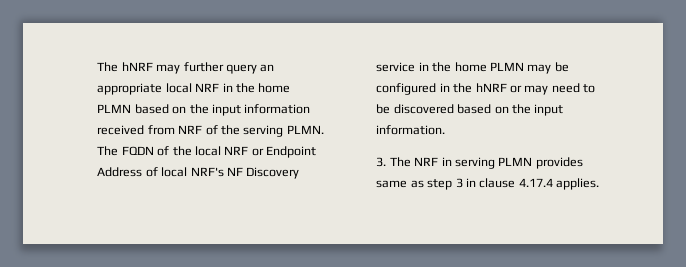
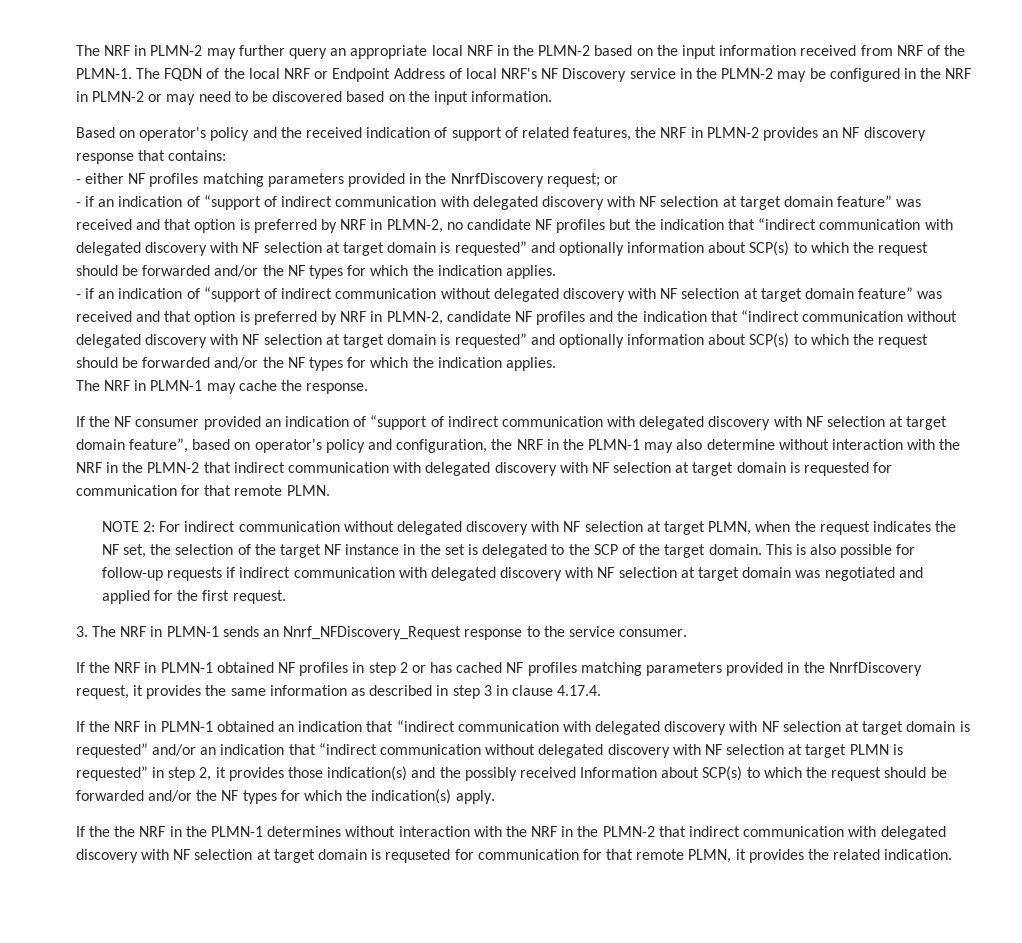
[97,62,153,72] The hNRF -> [75,45,203,56] The NRF in PLMN-2
[258,83,291,93] [97,104,132,113] home PLMN -> [538,45,591,56] PLMN-2
[243,125,324,137] serving PLMN. -> [75,68,132,79] PLMN-1.
[454,62,524,72] home PLMN -> [721,68,774,79] PLMN-2
[475,83,507,92] hNRF -> [945,68,972,79] [75,91,145,102] NRF in PLMN-2
[376,157,583,169] [376,178,600,190] 3. The NRF in serving PLMN provides same as step 3 in clause 4.17.4 applies. -> [75,127,926,141] [75,150,227,164] [75,173,618,187] [75,195,922,210] [75,218,953,233] [75,241,929,256] [75,265,556,279] [75,287,943,302] [75,310,958,325] [75,333,929,348] [75,357,556,371] [75,380,369,394] [75,415,948,430] [75,438,961,453] [75,462,893,476] [75,485,330,496] [101,521,957,535] [101,544,916,558] [101,567,923,581] [101,590,286,604] [75,626,688,640] [75,662,922,676] [75,685,602,699] [75,720,970,735] [75,743,903,758] [75,766,947,781] [75,789,495,804] [75,826,946,840] [75,849,953,863] Based on operator's policy and the received indication of support of related features, the NRF in PLMN-2 provides an NF discovery response that contains: // - either NF profiles matching parameters provided in the NnrfDiscovery request; or // - if an indication of “support of indirect communication with delegated discovery with NF selection at target domain feature” was received and that option is preferred by NRF in PLMN-2, no candidate NF profiles but the indication that “indirect communication with delegated discovery with NF selection at target domain is requested” and optionally information about SCP(s) to which the request should be forwarded and/or the NF types for which the indication applies. // - if an indication of “support of indirect communication without delegated discovery with NF selection at target domain feature” was received and that option is preferred by NRF in PLMN-2, candidate NF profiles and the indication that “indirect communication without delegated discovery with NF selection at target domain is requested” and optionally information about SCP(s) to which the request should be forwarded and/or the NF types for which the indication applies. // The NRF in PLMN-1 may cache the response. // If the NF consumer provided an indication of “support of indirect communication with delegated discovery with NF selection at target domain feature”, based on operator's policy and configuration, the NRF in the PLMN-1 may also determine without interaction with the NRF in the PLMN-2 that indirect communication with delegated discovery with NF selection at target domain is requested for communication for that remote PLMN. // NOTE 2: For indirect communication without delegated discovery with NF selection at target PLMN, when the request indicates the NF set, the selection of the target NF instance in the set is delegated to the SCP of the target domain. This is also possible for follow-up requests if indirect communication with delegated discovery with NF selection at target domain was negotiated and applied for the first request. // 3. The NRF in PLMN-1 sends an Nnrf_NFDiscovery_Request response to the service consumer. // If the NRF in PLMN-1 obtained NF profiles in step 2 or has cached NF profiles matching parameters provided in the NnrfDiscovery request, it provides the same information as described in step 3 in clause 4.17.4. // If the NRF in PLMN-1 obtained an indication that “indirect communication with delegated discovery with NF selection at target domain is requested” and/or an indication that “indirect communication without delegated discovery with NF selection at target PLMN is requested” in step 2, it provides those indication(s) and the possibly received Information about SCP(s) to which the request should be forwarded and/or the NF types for which the indication(s) apply. // If the the NRF in the PLMN-1 determines without interaction with the NRF in the PLMN-2 that indirect communication with delegated discovery with NF selection at target domain is requseted for communication for that remote PLMN, it provides the related indication.

